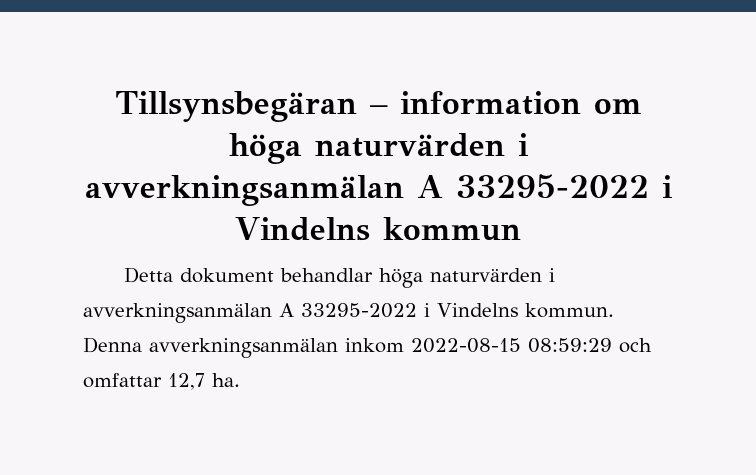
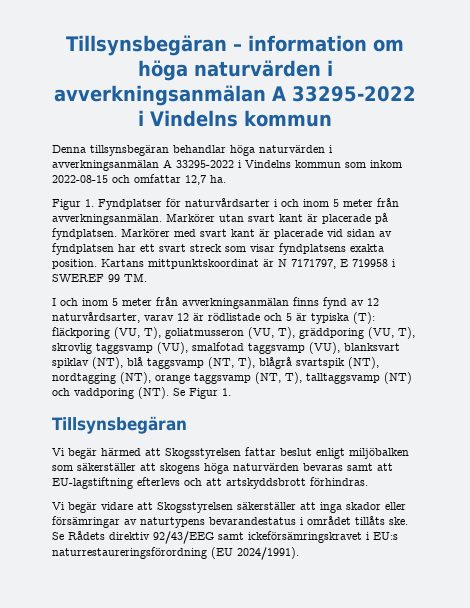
[124,267,275,283] Detta dokument -> [52,145,169,156] Denna tillsynsbegäran
[524,303,614,318] [83,337,338,358] kommun. Denna avverkningsanmälan -> [295,160,366,168] kommun som
[528,338,612,353] 08:59:29 -> (108, 179) none
(240, 380) none -> [52,198,399,210] [52,213,388,225] [52,228,392,240] [52,243,384,255] [52,259,396,269] [52,273,147,282] [52,297,379,309] [52,312,375,324] [52,327,415,339] [52,342,400,354] [52,357,379,369] [52,372,412,384] [52,387,231,399] [52,416,187,434] [52,447,409,459] [52,463,393,474] [52,477,368,489] [52,502,406,513] [52,516,408,528] [52,531,398,544] [52,547,299,560] // Figur 1. Fyndplatser för naturvårdsarter i och inom 5 meter från avverkningsanmälan. Markörer utan svart kant är placerade på fyndplatsen. Markörer med svart kant är placerade vid sidan av fyndplatsen har ett svart streck som visar fyndplatsens exakta position. Kartans mittpunktskoordinat är N 7171797, E 719958 i SWEREF 99 TM. // I och inom 5 meter från avverkningsanmälan finns fynd av 12 naturvårdsarter, varav 12 är rödlistade och 5 är typiska (T): fläckporing (VU, T), goliatmusseron (VU, T), gräddporing (VU, T), skrovlig taggsvamp (VU), smalfotad taggsvamp (VU), blanksvart spiklav (NT), blå taggsvamp (NT, T), blågrå svartspik (NT), nordtagging (NT), orange taggsvamp (NT, T), talltaggsvamp (NT) och vaddporing (NT). Se Figur 1. // Tillsynsbegäran // Vi begär härmed att Skogsstyrelsen fattar beslut enligt miljöbalken som säkerställer att skogens höga naturvärden bevaras samt att EU-lagstiftning efterlevs och att artskyddsbrott förhindras. // Vi begär vidare att Skogsstyrelsen säkerställer att inga skador eller försämringar av naturtypens bevarandestatus i området tillåts ske. Se Rådets direktiv 92/43/EEG samt ickeförsämringskravet i EU:s naturrestaureringsförordning (EU 2024/1991).

